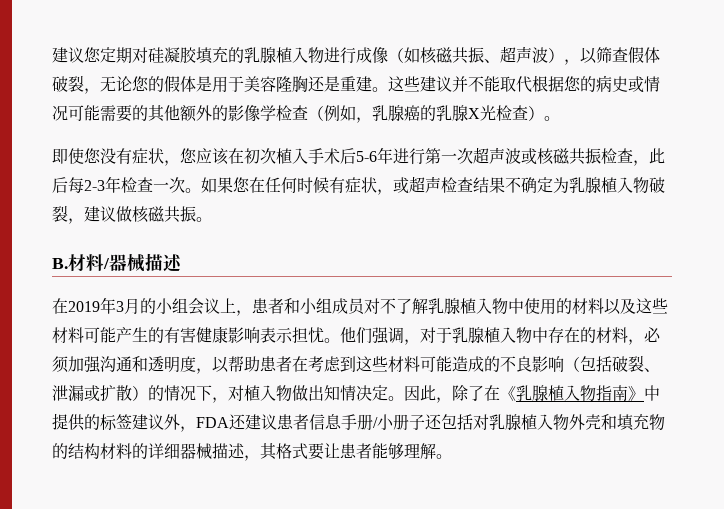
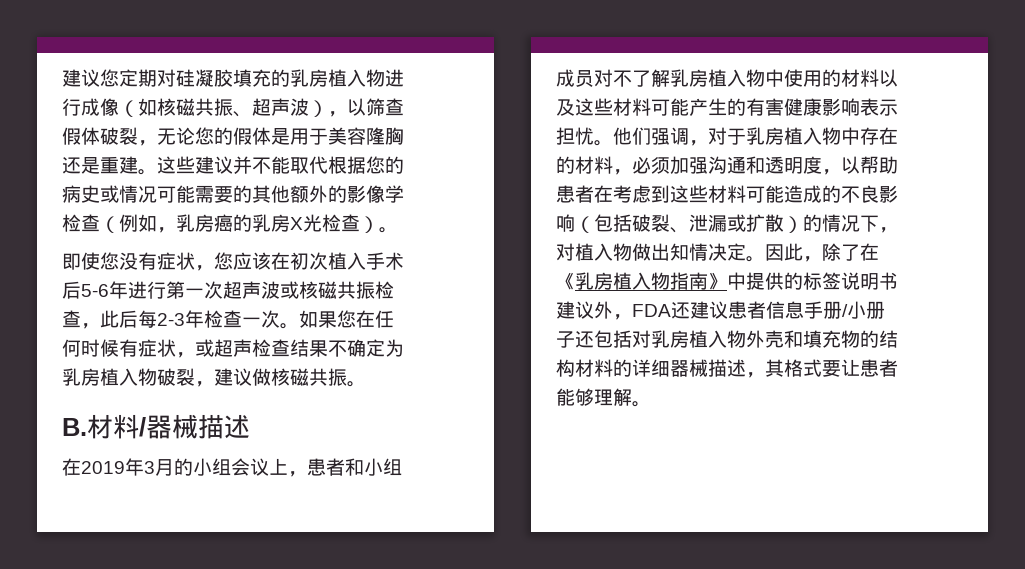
[260,47,276,63] 腺 -> [309,69,328,87] 房
[388,105,468,121] 腺癌的乳腺 -> [195,214,290,232] 房癌的乳房
[585,177,601,193] 腺 -> [81,368,100,386] 房
[444,298,460,314] 腺 -> [689,69,708,87] 房
[468,327,484,343] 腺 -> [765,127,784,145] 房
[532,385,548,401] 腺 -> [594,272,613,290] 房
(132, 421) none -> [841,272,898,290] 说明书
[505,414,521,430] 腺 -> [670,330,689,348] 房

